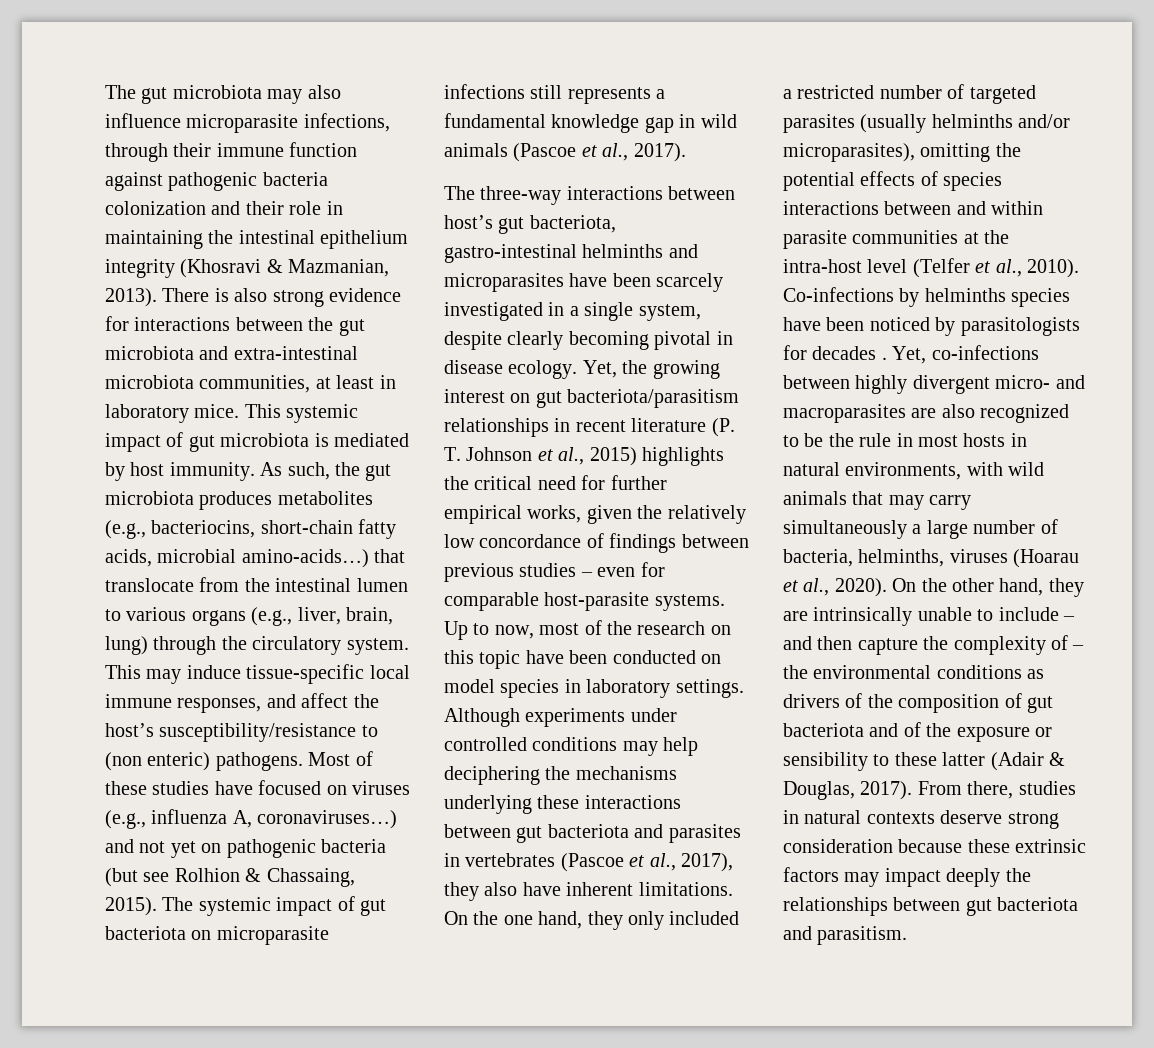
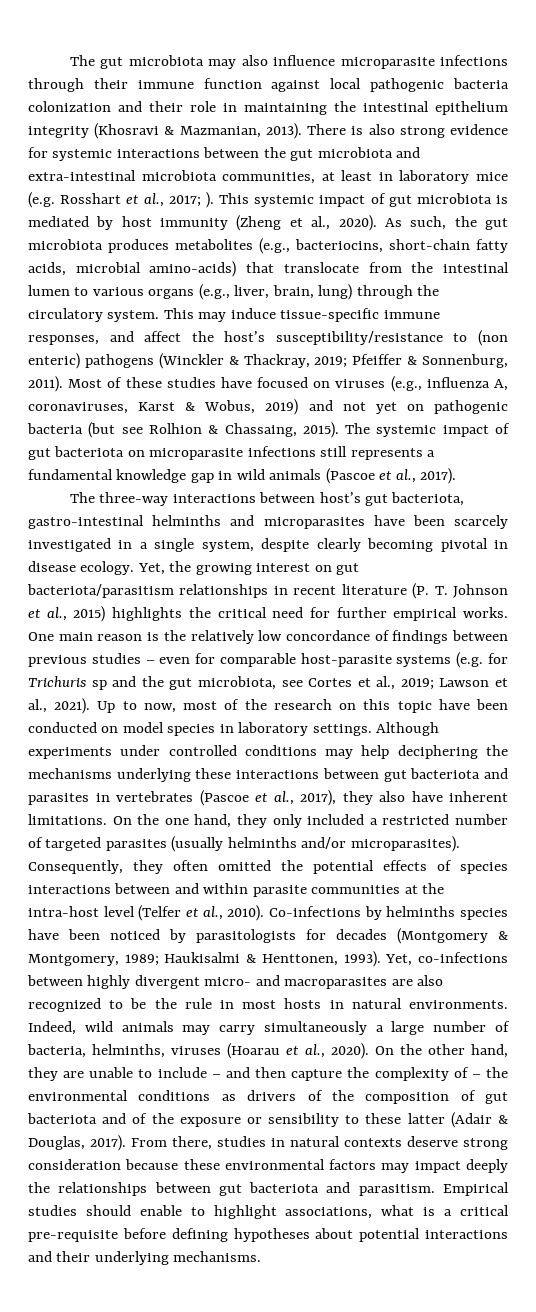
[303,113,390,132] infections, -> [440,55,508,66] infections
(163, 181) none -> [330,78,362,89] local
(129, 323) none -> [52,149,113,161] systemic
[194,404,240,418] mice. -> [475,172,508,181] [28,192,214,208] mice (e.g. Rosshart et al., 2017; ).
[169,462,255,481] immunity. -> [160,215,377,231] immunity (Zheng et al., 2020).
[241,549,369,568] amino-acids…) -> [149,261,237,277] amino-acids)
[369,665,410,679] local -> (380, 315) none
[215,752,303,771] pathogens. -> [84,353,508,369] [28,376,63,392] pathogens (Winckler & Thackray, 2019; Pfeiffer & Sonnenburg, 2011).
[257,810,398,829] coronaviruses…) -> [28,399,299,415] coronaviruses, Karst & Wobus, 2019)
[527,505,632,524] works, given -> [463,607,508,618] [28,632,160,641] works. One main reason is
[654,594,725,611] systems. -> [396,652,508,668] [28,676,508,690] [28,698,91,714] systems (e.g. for Trichuris sp and the gut microbiota, see Cortes et al., 2019; Lawson et al., 2021).
[783,143,991,162] microparasites), omitting -> [350,836,460,852] [28,860,271,874] microparasites). Consequently, they often omitted
[881,357,887,360] . -> [397,928,508,944] [28,951,381,967] (Montgomery & Montgomery, 1989; Haukisalmi & Henttonen, 1993).
[845,462,1045,480] [783,491,884,505] environments, with wild animals that -> [409,1000,509,1009] [28,1021,174,1035] environments. Indeed, wild animals
[813,607,913,626] intrinsically -> (85, 1074) none
[1015,839,1087,853] extrinsic -> [224,1159,325,1170] environmental
(908, 935) none -> [442,1182,509,1196] [28,1205,510,1219] [28,1228,508,1242] [28,1251,262,1265] Empirical studies should enable to highlight associations, what is a critical pre-requisite before defining hypotheses about potential interactions and their underlying mechanisms.

